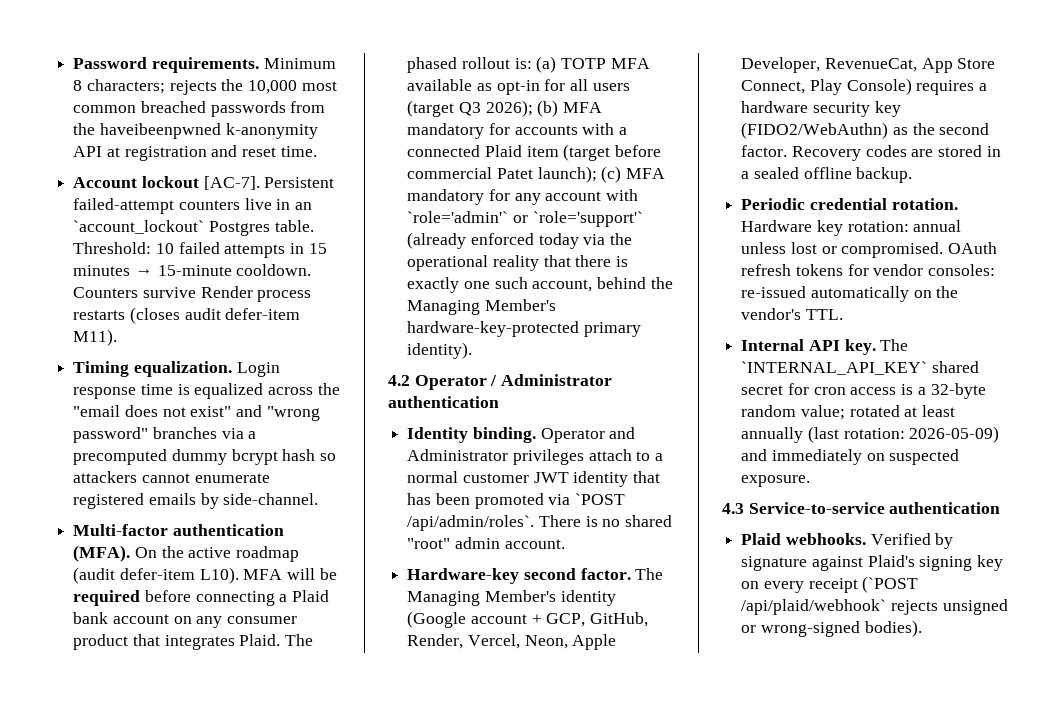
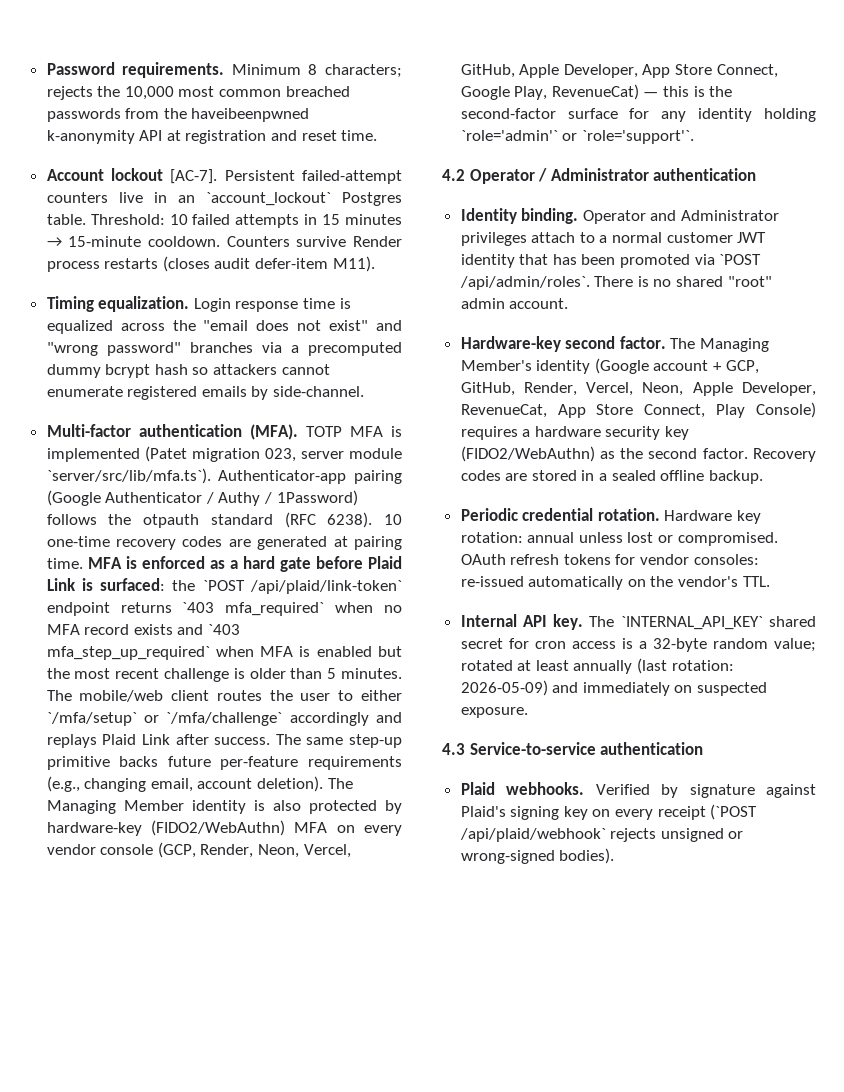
[134,546,300,562] [73,567,337,584] [73,590,330,606] [73,612,298,628] [73,634,314,650] [407,56,650,73] [407,79,630,95] [407,100,603,117] [407,123,628,139] [407,144,662,161] [407,166,666,183] [407,189,639,205] [407,211,643,227] [407,232,633,249] [407,255,629,271] [407,277,673,293] [407,299,556,315] [407,321,641,337] [407,342,473,359] On the active roadmap (audit defer-item L10). MFA will be required before connecting a Plaid bank account on any consumer product that integrates Plaid. The phased rollout is: (a) TOTP MFA available as opt-in for all users (target Q3 2026); (b) MFA mandatory for accounts with a connected Plaid item (target before commercial Patet launch); (c) MFA mandatory for any account with `role='admin'` or `role='support'` (already enforced today via the operational reality that there is exactly one such account, behind the Managing Member's hardware-key-protected primary identity). -> [305,426,402,437] [46,446,402,462] [46,468,402,484] [46,490,358,506] [46,512,402,528] [46,536,402,550] [46,556,403,572] [46,578,402,594] [46,602,403,616] [46,624,241,635] [46,646,402,660] [46,668,402,682] [46,690,403,702] [46,712,402,726] [46,734,402,748] [46,756,402,770] [46,776,353,792] [46,800,403,814] [46,820,402,836] [46,842,351,858] [460,64,778,78] [460,84,733,100] [460,108,816,122] [460,130,694,144] TOTP MFA is implemented (Patet migration 023, server module `server/src/lib/mfa.ts`). Authenticator-app pairing (Google Authenticator / Authy / 1Password) follows the otpauth standard (RFC 6238). 10 one-time recovery codes are generated at pairing time. MFA is enforced as a hard gate before Plaid Link is surfaced: the `POST /api/plaid/link-token` endpoint returns `403 mfa_required` when no MFA record exists and `403 mfa_step_up_required` when MFA is enabled but the most recent challenge is older than 5 minutes. The mobile/web client routes the user to either `/mfa/setup` or `/mfa/challenge` accordingly and replays Plaid Link after success. The same step-up primitive backs future per-feature requirements (e.g., changing email, account deletion). The Managing Member identity is also protected by hardware-key (FIDO2/WebAuthn) MFA on every vendor console (GCP, Render, Neon, Vercel, GitHub, Apple Developer, App Store Connect, Google Play, RevenueCat) — this is the second-factor surface for any identity holding `role='admin'` or `role='support'`.

